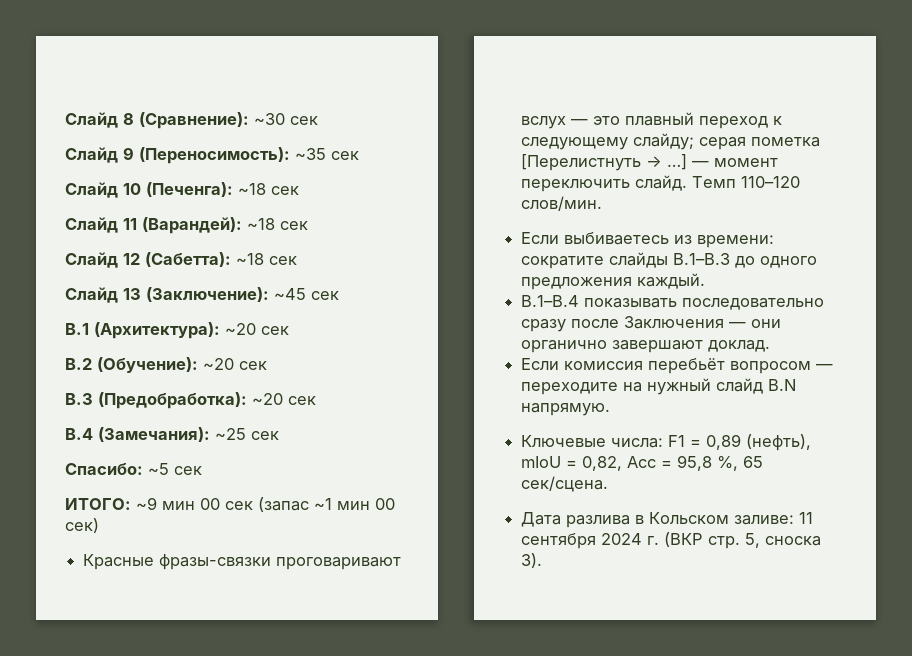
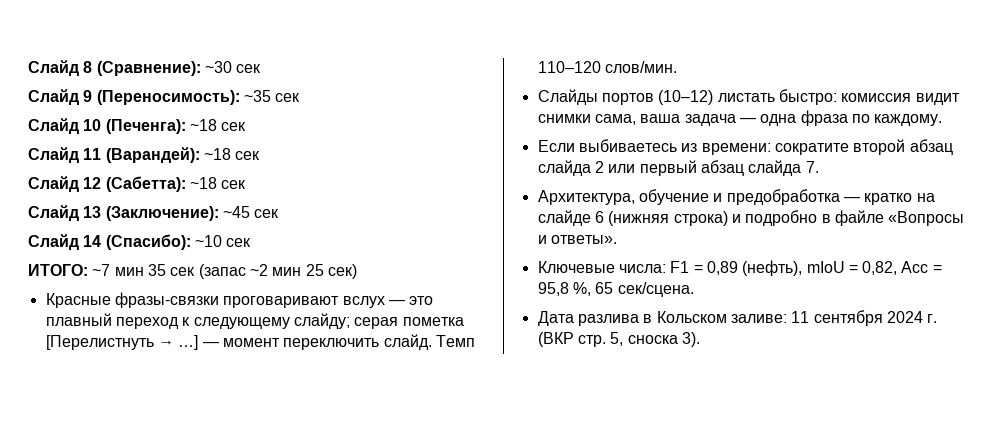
[65,322,289,339] [65,357,267,373] [65,392,316,409] [65,427,279,442] [65,463,202,475] [65,497,395,512] В.1 (Архитектура): ~20 сек // В.2 (Обучение): ~20 сек // В.3 (Предобработка): ~20 сек // В.4 (Замечания): ~25 сек // Спасибо: ~5 сек // ИТОГО: ~9 мин 00 сек (запас ~1 мин 00 -> [28,234,252,250] [28,264,324,279] Слайд 14 (Спасибо): ~10 сек // ИТОГО: ~7 мин 35 сек (запас ~2 мин 25
(603, 203) none -> [537,89,960,105] [537,110,943,126] // Слайды портов (10–12) листать быстро: комиссия видит снимки сама, ваша задача — одна фраза по каждому.
[609,252,818,268] [521,273,706,290] [521,295,825,310] [521,316,782,332] [521,340,771,353] [521,358,834,374] [521,378,797,395] [521,403,611,416] слайды В.1–В.3 до одного предложения каждый. // В.1–В.4 показывать последовательно сразу после Заключения — они органично завершают доклад. // Если комиссия перебьёт вопросом — переходите на нужный слайд В.N напрямую. -> [853,139,953,155] [537,160,819,176] [537,189,935,205] [537,210,965,226] [537,235,617,244] второй абзац слайда 2 или первый абзац слайда 7. // Архитектура, обучение и предобработка — кратко на слайде 6 (нижняя строка) и подробно в файле «Вопросы и ответы».

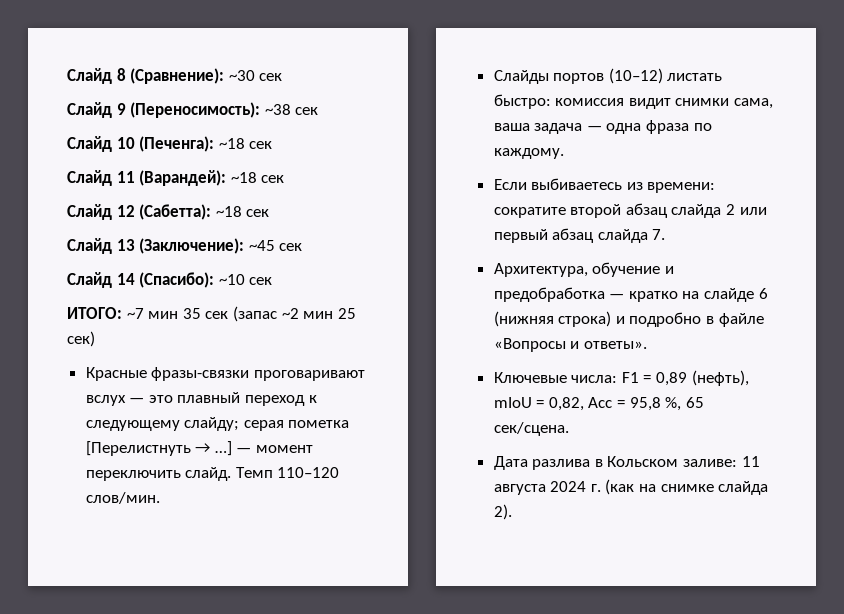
[243,90,271,102] ~35 -> [264,104,291,115] ~38
[813,310,883,326] сентября -> [493,484,546,495] августа
[537,332,700,347] (ВКР стр. 5, сноска 3). -> [605,479,769,495] [493,504,512,520] (как на снимке слайда 2).

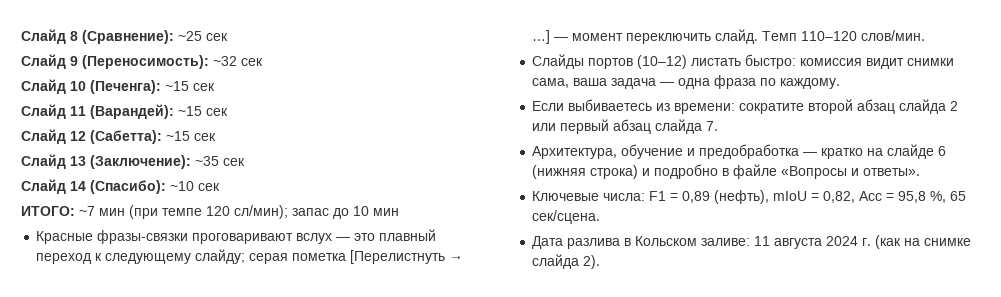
[228,70,255,81] ~30 -> [178,31,202,41] ~25
[264,104,291,115] ~38 -> [213,56,237,66] ~32
[218,138,245,149] ~18 -> [165,81,189,91] ~15
[230,172,257,183] ~18 -> [178,106,202,116] ~15
[215,206,242,217] ~18 -> [166,131,190,141] ~15
[248,240,275,251] ~45 -> [195,156,219,166] ~35
[182,306,356,322] [67,331,95,347] 35 сек (запас ~2 мин 25 сек) -> [129,205,399,219] (при темпе 120 сл/мин); запас до 10 мин

